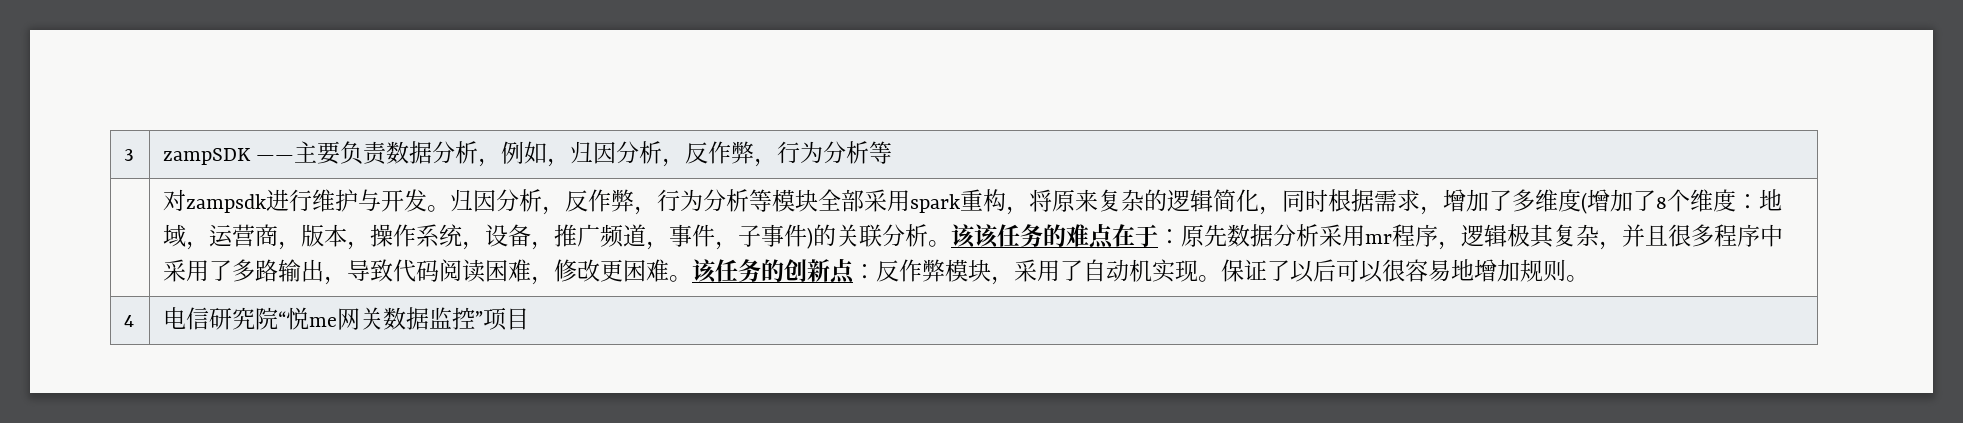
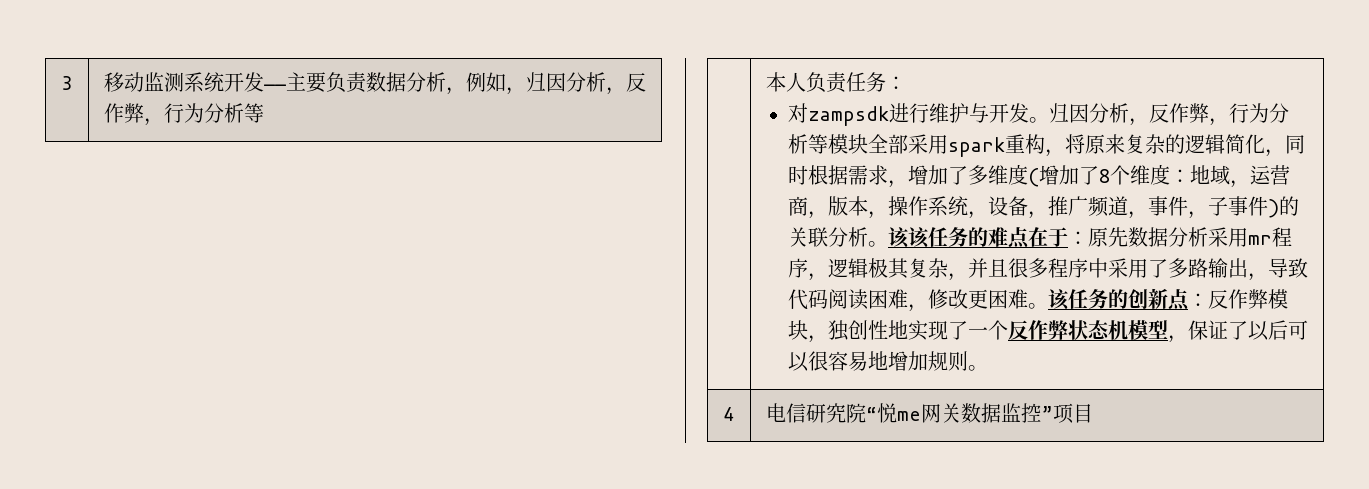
[162,148,251,165] zampSDK -> [103,72,264,92] 移动监测系统开发
(893, 152) none -> [765,72,906,93] 本人负责任务： //
[1013,259,1221,283] 采用了自动机实现。 -> [827,320,1188,343] 独创性地实现了一个反作弊状态机模型，

